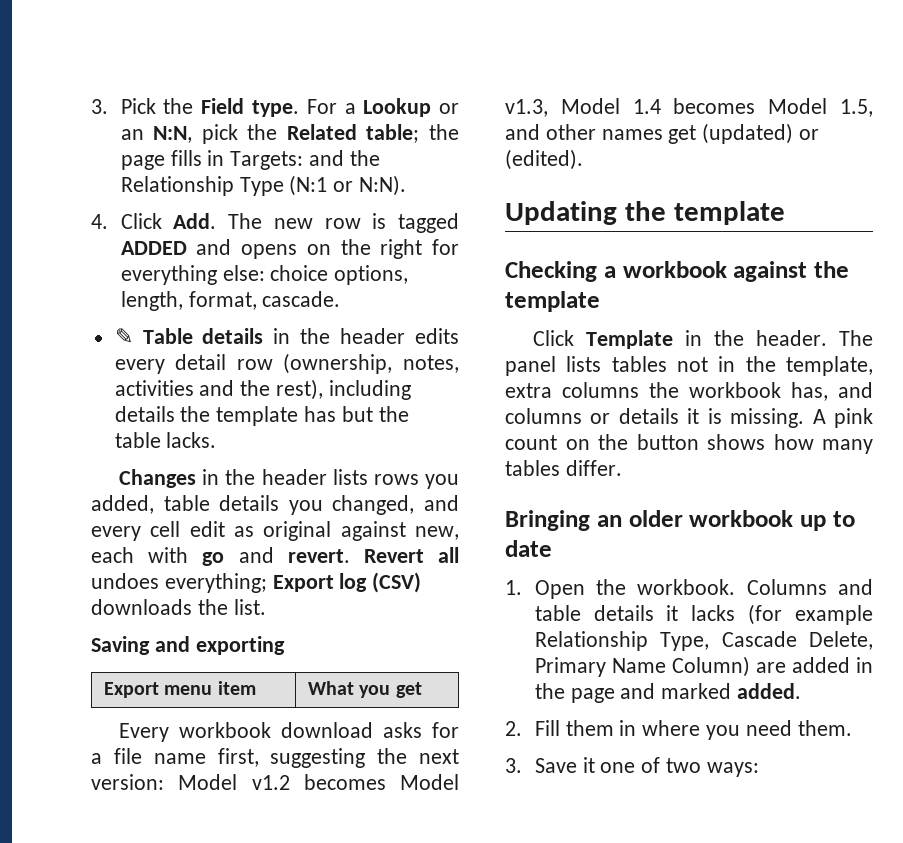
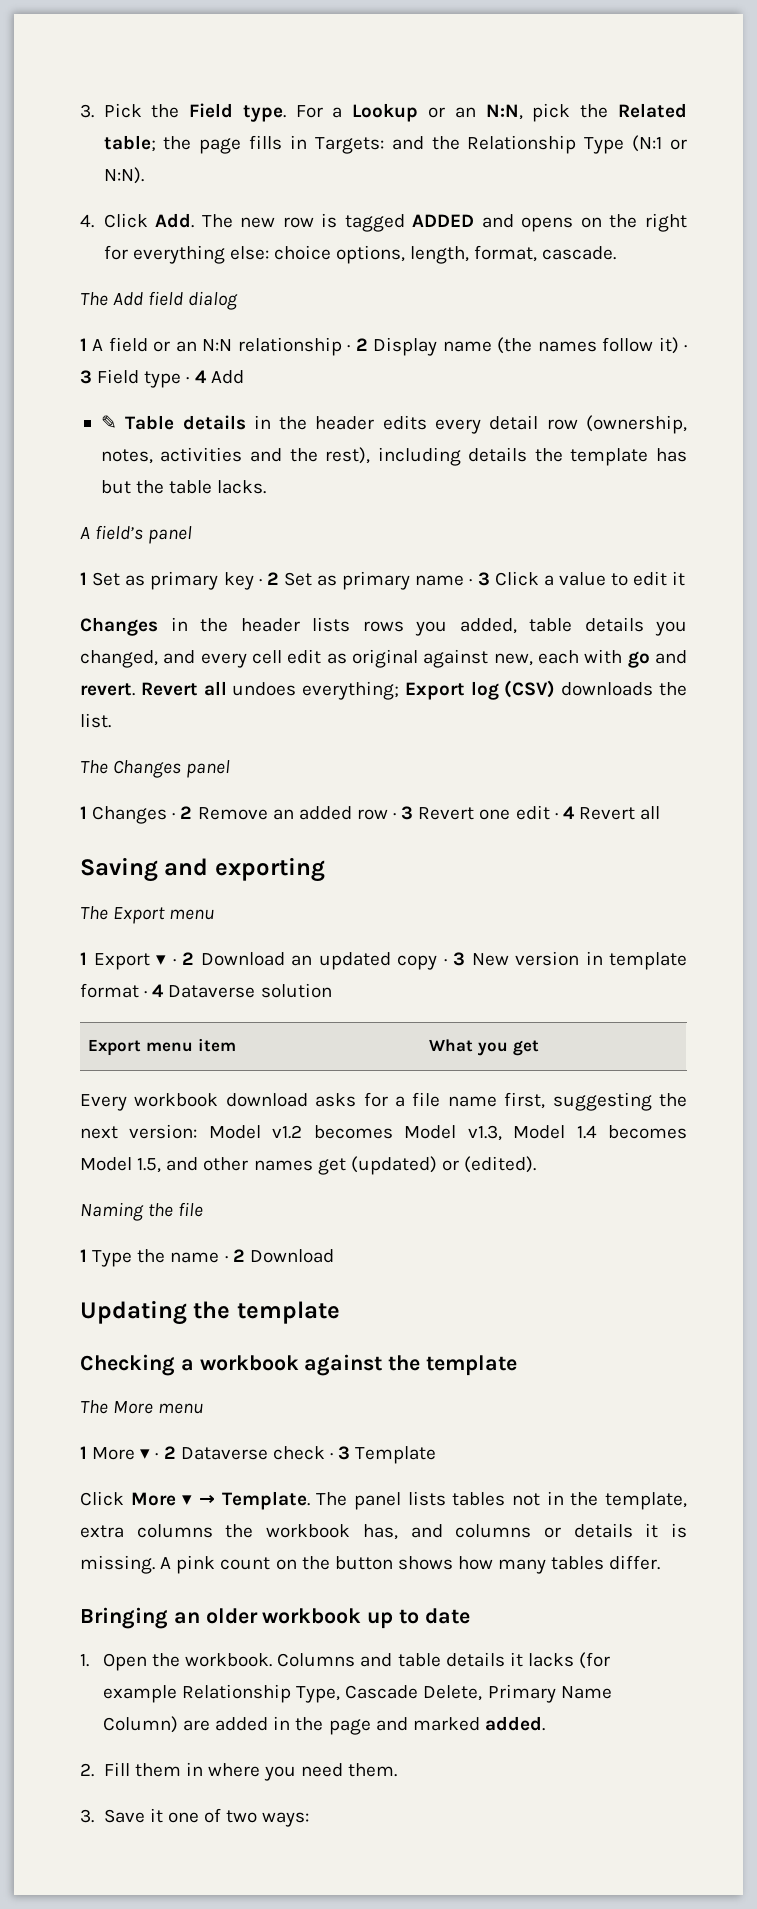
(341, 299) none -> [80,291,239,310] [80,337,687,356] [80,369,244,388] // The Add field dialog // 1 A field or an N:N relationship · 2 Display name (the names follow it) · 3 Field type · 4 Add
(217, 440) none -> [80,525,193,544] [80,571,686,590] // A field’s panel // 1 Set as primary key · 2 Set as primary name · 3 Click a value to edit it
[91,636,285,655] Saving and exporting -> [80,760,231,778] [80,805,661,824] [80,857,325,882] [80,906,215,924] [80,951,687,970] [80,983,332,998] The Changes panel // 1 Changes · 2 Remove an added row · 3 Revert one edit · 4 Revert all // Saving and exporting // The Export menu // 1 Export ▾ · 2 Download an updated copy · 3 New version in template format · 4 Dataverse solution
(583, 159) none -> [80,1202,204,1221] [80,1249,334,1267] // Naming the file // 1 Type the name · 2 Download
[533,330,828,349] Click Template in the header. -> [80,1400,204,1414] [80,1446,437,1464] [80,1491,310,1510] The More menu // 1 More ▾ · 2 Dataverse check · 3 Template // Click More ▾ → Template.

